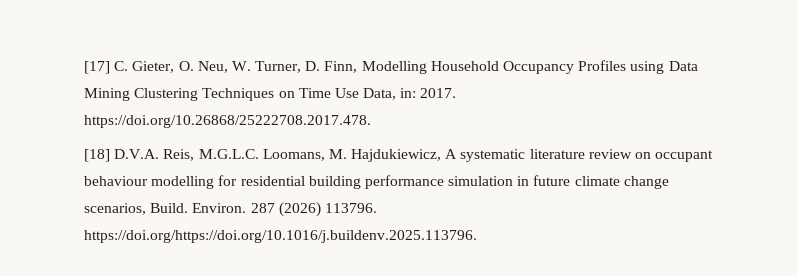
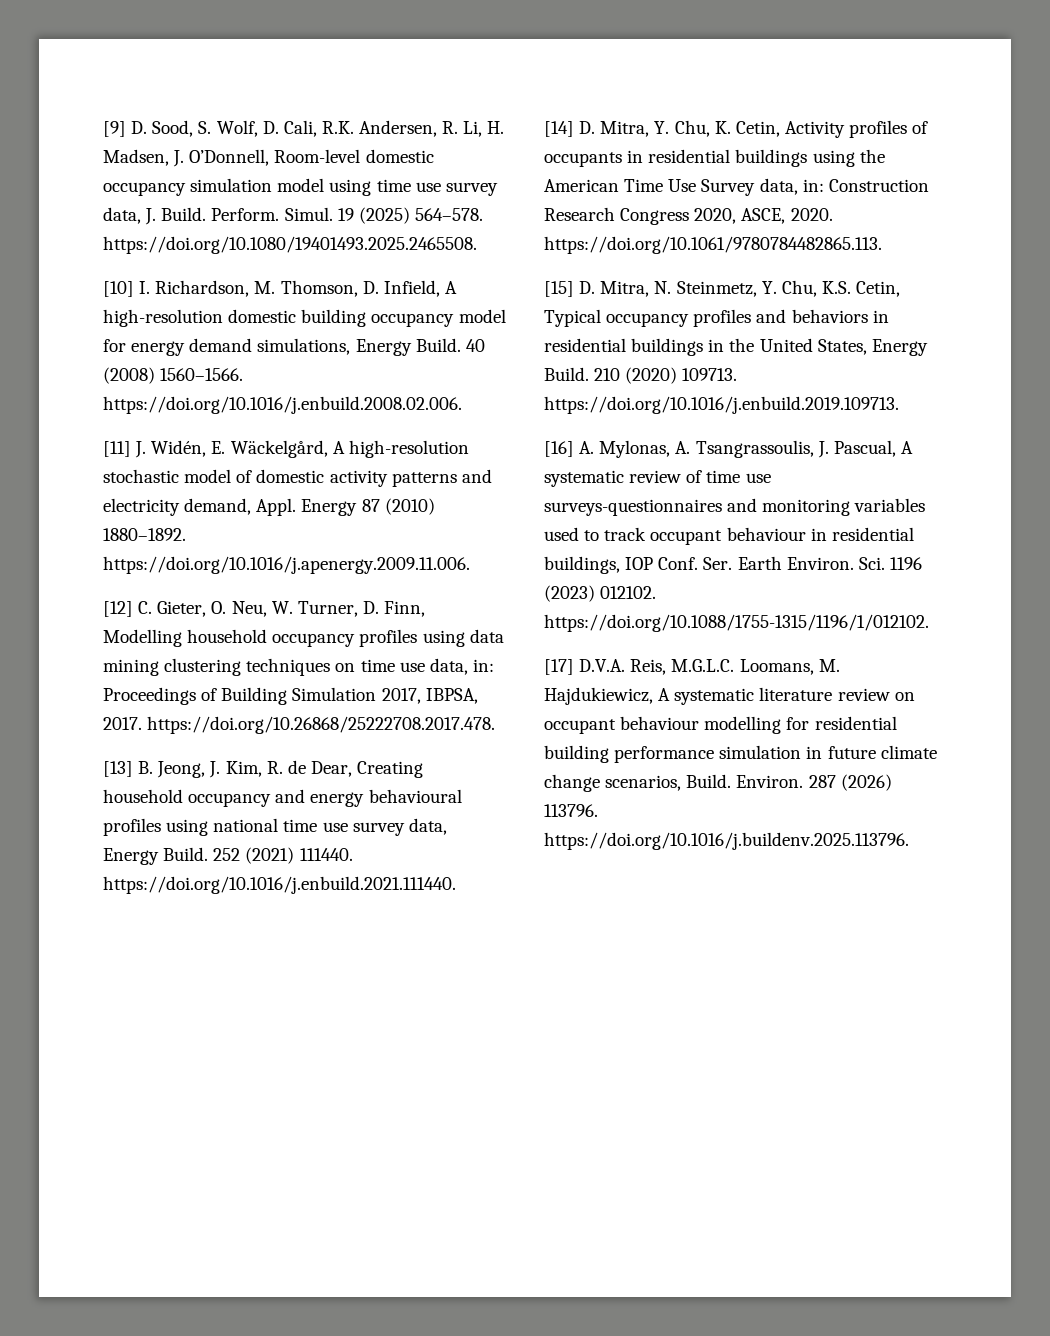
[84,61,110,74] [17] -> [103,120,505,137] [103,149,434,167] [103,178,498,196] [103,207,483,225] [103,236,477,254] [103,280,457,297] [103,309,506,327] [103,338,485,356] [103,367,244,384] [103,396,462,414] [103,440,469,458] [103,469,492,487] [103,498,435,516] [103,528,186,541] [103,556,470,574] [103,601,133,617] [9] D. Sood, S. Wolf, D. Cali, R.K. Andersen, R. Li, H. Madsen, J. O’Donnell, Room-level domestic occupancy simulation model using time use survey data, J. Build. Perform. Simul. 19 (2025) 564–578. https://doi.org/10.1080/19401493.2025.2465508. // [10] I. Richardson, M. Thomson, D. Infield, A high-resolution domestic building occupancy model for energy demand simulations, Energy Build. 40 (2008) 1560–1566. https://doi.org/10.1016/j.enbuild.2008.02.006. // [11] J. Widén, E. Wäckelgård, A high-resolution stochastic model of domestic activity patterns and electricity demand, Appl. Energy 87 (2010) 1880–1892. https://doi.org/10.1016/j.apenergy.2009.11.006. // [12]
[430,60,698,74] [84,88,457,101] [84,115,371,128] [84,149,110,162] Household Occupancy Profiles using Data Mining Clustering Techniques on Time Use Data, in: 2017. https://doi.org/10.26868/25222708.2017.478. // [18] -> [187,629,504,647] [103,658,494,676] [103,687,478,705] [103,716,496,734] [103,760,424,778] [103,789,462,807] [103,818,447,836] [103,847,353,865] [103,876,456,894] [544,120,929,138] [544,149,885,167] [544,178,929,196] [544,207,833,225] [544,236,882,254] [544,280,901,297] [544,309,889,327] [544,338,928,356] [544,367,738,384] [544,396,899,414] [544,440,913,458] [544,470,771,487] [544,498,926,516] [544,527,914,545] [544,556,922,574] [544,585,657,602] [544,614,929,632] [544,659,574,675] household occupancy profiles using data mining clustering techniques on time use data, in: Proceedings of Building Simulation 2017, IBPSA, 2017. https://doi.org/10.26868/25222708.2017.478. // [13] B. Jeong, J. Kim, R. de Dear, Creating household occupancy and energy behavioural profiles using national time use survey data, Energy Build. 252 (2021) 111440. https://doi.org/10.1016/j.enbuild.2021.111440. // [14] D. Mitra, Y. Chu, K. Cetin, Activity profiles of occupants in residential buildings using the American Time Use Survey data, in: Construction Research Congress 2020, ASCE, 2020. https://doi.org/10.1061/9780784482865.113. // [15] D. Mitra, N. Steinmetz, Y. Chu, K.S. Cetin, Typical occupancy profiles and behaviors in residential buildings in the United States, Energy Build. 210 (2020) 109713. https://doi.org/10.1016/j.enbuild.2019.109713. // [16] A. Mylonas, A. Tsangrassoulis, J. Pascual, A systematic review of time use surveys-questionnaires and monitoring variables used to track occupant behaviour in residential buildings, IOP Conf. Ser. Earth Environ. Sci. 1196 (2023) 012102. https://doi.org/10.1088/1755-1315/1196/1/012102. // [17]
[84,230,477,243] https://doi.org/https://doi.org/10.1016/j.buildenv.2025.113796. -> [544,832,909,850] https://doi.org/10.1016/j.buildenv.2025.113796.

